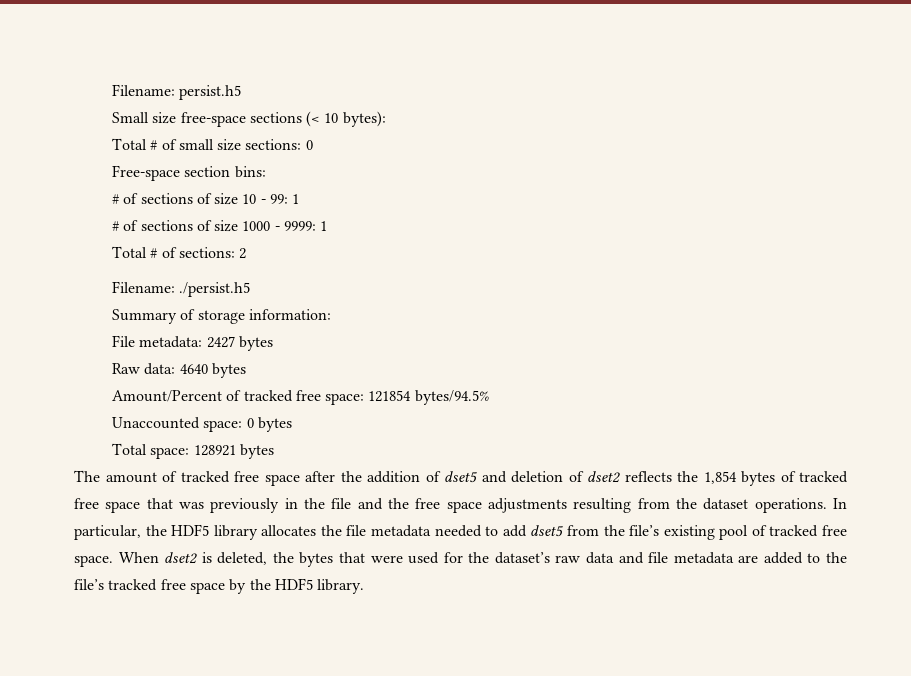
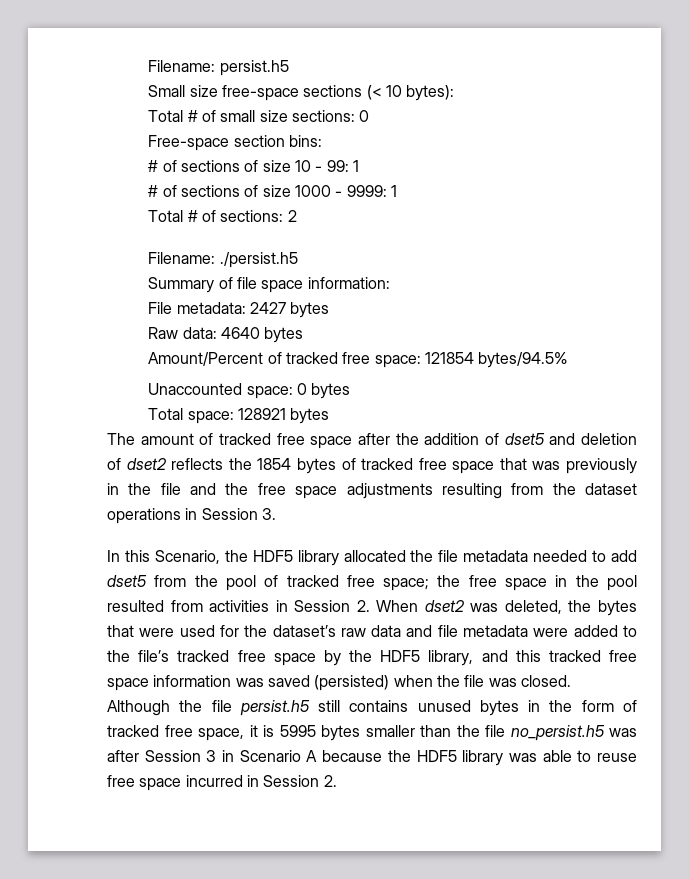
[197,310,245,324] storage -> [237,277,304,293] file space
[703,471,737,484] 1,854 -> [257,458,292,470] 1854
[754,498,848,513] [74,524,317,540] operations. In particular, the HDF5 library allocates -> [107,508,276,524] [107,550,406,566] operations in Session 3. // In this Scenario, the HDF5 library allocated
[629,525,715,540] file’s existing -> (218, 581) none
[74,555,113,567] space. -> [383,575,638,591] [107,600,370,612] space; the free space in the pool resulted from activities in Session 2.
[201,552,212,563] is -> [470,603,499,612] was
[738,555,759,563] are -> [533,628,569,637] were
[317,579,365,594] library. -> [428,650,638,666] [107,675,571,691] [107,700,637,716] [107,725,637,741] [107,750,637,766] [107,775,337,791] library, and this tracked free space information was saved (persisted) when the file was closed. Although the file persist.h5 still contains unused bytes in the form of tracked free space, it is 5995 bytes smaller than the file no_persist.h5 was after Session 3 in Scenario A because the HDF5 library was able to reuse free space incurred in Session 2.

